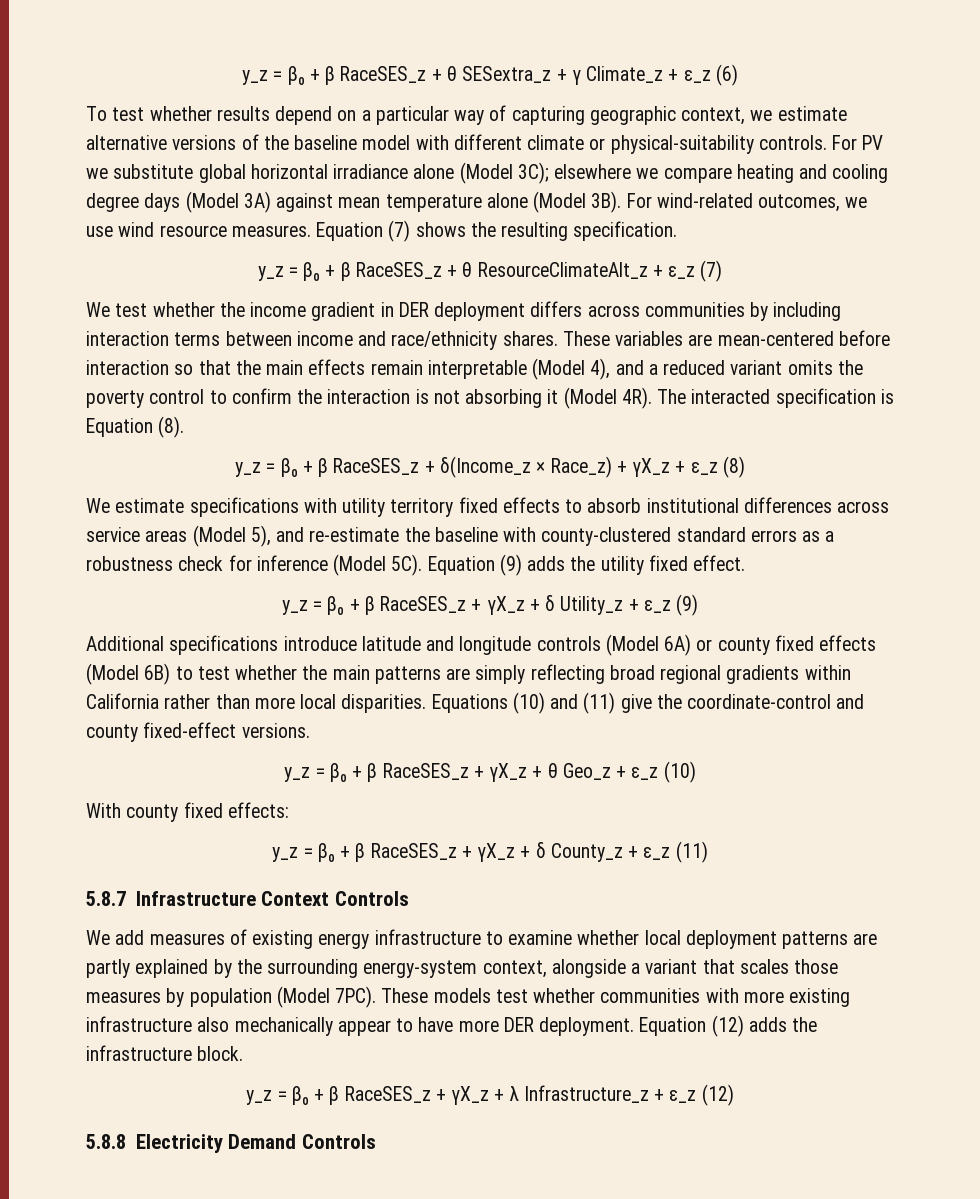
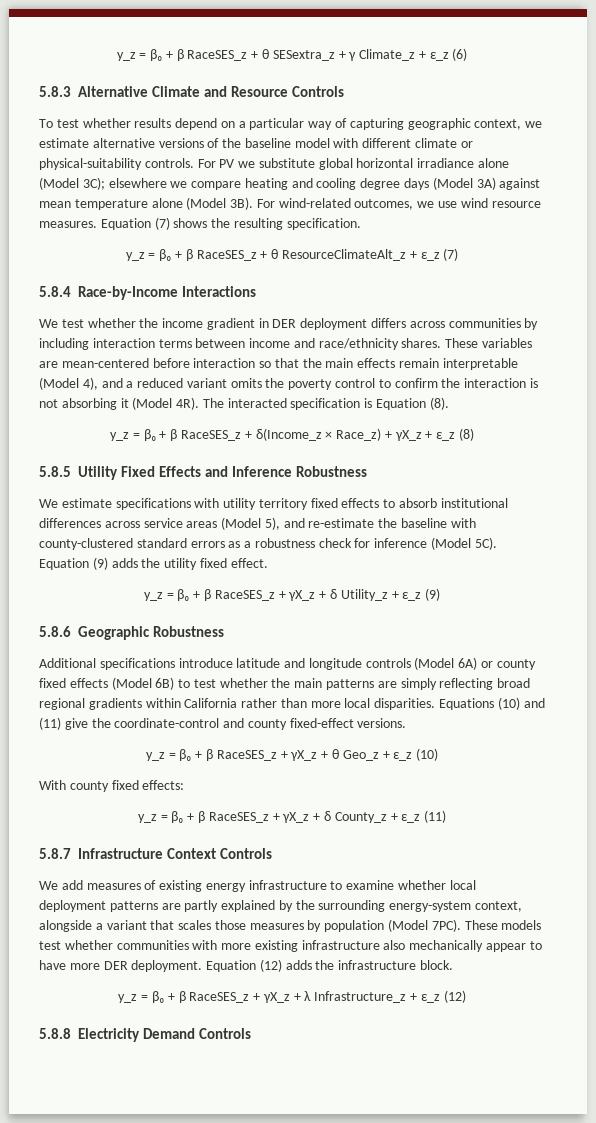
(738, 75) none -> [39,86,345,97] // 5.8.3 Alternative Climate and Resource Controls
(723, 271) none -> [39,286,257,300] // 5.8.4 Race-by-Income Interactions
(745, 467) none -> [39,466,368,480] // 5.8.5 Utility Fixed Effects and Inference Robustness
(699, 605) none -> [39,626,225,640] // 5.8.6 Geographic Robustness

